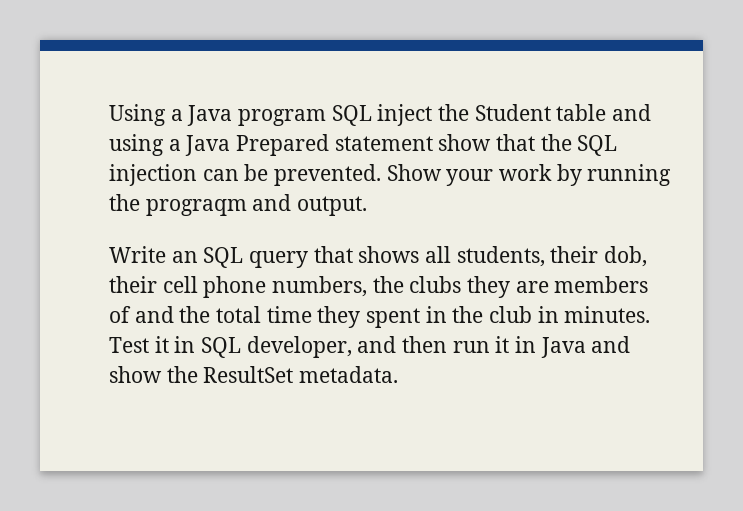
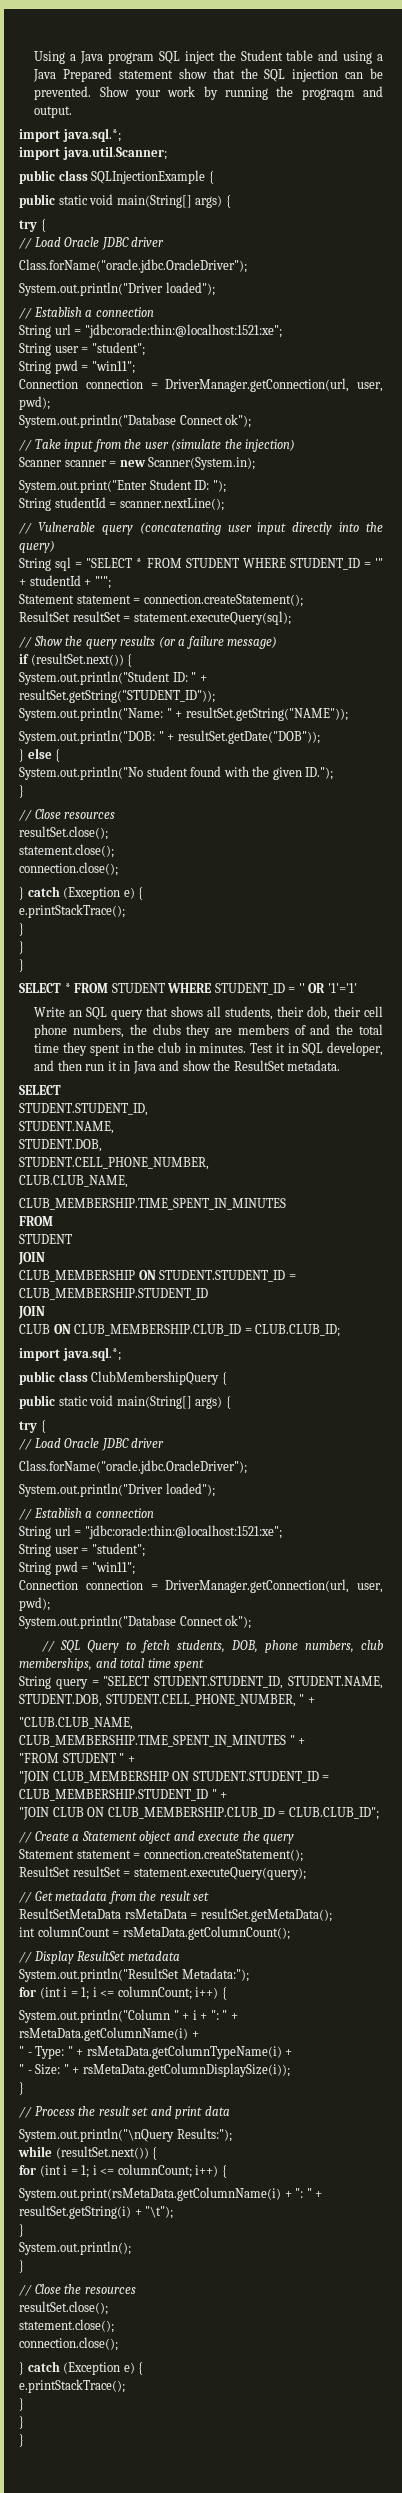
(367, 206) none -> [19,128,121,142] [19,146,167,160] [19,170,214,184] [19,194,231,208] [19,219,46,232] [19,237,165,250] [19,259,247,273] [19,282,215,296] [19,307,154,319] [19,324,282,338] [19,342,145,356] [19,360,135,374] [19,378,383,392] [19,396,50,410] [19,414,252,428] [19,439,296,452] [19,457,256,470] [19,479,226,493] [19,497,224,511] [19,522,383,535] [19,540,55,553] [19,557,383,571] [19,575,111,589] [19,594,303,607] [19,611,291,625] [19,636,278,649] [19,653,133,667] [19,671,207,685] [19,689,215,703] [19,707,348,721] [19,730,320,744] [19,748,61,762] [19,766,334,780] [19,785,24,798] [19,809,116,821] [19,826,108,840] [19,844,114,858] [19,862,118,876] [19,886,144,900] [19,904,125,918] [19,923,24,936] [19,941,24,954] [19,959,24,972] [19,983,357,995] // import java.sql.*; // import java.util.Scanner; // public class SQLInjectionExample { // public static void main(String[] args) { // try { // // Load Oracle JDBC driver // Class.forName("oracle.jdbc.OracleDriver"); // System.out.println("Driver loaded"); // // Establish a connection // String url = "jdbc:oracle:thin:@localhost:1521:xe"; // String user = "student"; // String pwd = "win11"; // Connection connection = DriverManager.getConnection(url, user, pwd); // System.out.println("Database Connect ok"); // // Take input from the user (simulate the injection) // Scanner scanner = new Scanner(System.in); // System.out.print("Enter Student ID: "); // String studentId = scanner.nextLine(); // // Vulnerable query (concatenating user input directly into the query) // String sql = "SELECT * FROM STUDENT WHERE STUDENT_ID = '" + studentId + "'"; // Statement statement = connection.createStatement(); // ResultSet resultSet = statement.executeQuery(sql); // // Show the query results (or a failure message) // if (resultSet.next()) { // System.out.println("Student ID: " + resultSet.getString("STUDENT_ID")); // System.out.println("Name: " + resultSet.getString("NAME")); // System.out.println("DOB: " + resultSet.getDate("DOB")); // } else { // System.out.println("No student found with the given ID."); // } // // Close resources // resultSet.close(); // statement.close(); // connection.close(); // } catch (Exception e) { // e.printStackTrace(); // } // } // } // SELECT * FROM STUDENT WHERE STUDENT_ID = '' OR '1'='1'
(398, 374) none -> [19,1085,61,1095] [19,1103,148,1116] [19,1121,114,1134] [19,1139,102,1152] [19,1157,209,1170] [19,1175,128,1188] [19,1198,286,1210] [19,1216,53,1226] [19,1234,72,1244] [18,1252,45,1265] [19,1270,296,1282] [19,1288,208,1300] [18,1306,45,1319] [19,1324,341,1337] [19,1347,121,1361] [19,1371,227,1385] [19,1395,231,1409] [19,1420,46,1433] [19,1438,165,1451] [19,1460,247,1474] [19,1483,215,1497] [19,1508,154,1520] [19,1525,282,1539] [19,1543,145,1557] [19,1561,135,1575] [19,1579,383,1593] [19,1597,50,1611] [19,1615,252,1629] [42,1640,383,1653] [19,1658,205,1671] [19,1676,383,1689] [19,1694,315,1707] [19,1717,133,1730] [19,1735,306,1747] [19,1753,135,1763] [19,1771,330,1784] [19,1789,228,1801] [19,1807,379,1820] [19,1831,295,1844] [19,1849,303,1862] [19,1866,306,1880] [19,1891,210,1904] [19,1908,332,1922] [19,1926,290,1940] [19,1951,180,1964] [19,1968,249,1982] [19,1986,227,2000] [19,2009,238,2023] [19,2027,199,2041] [19,2045,293,2059] [19,2063,290,2077] [19,2082,24,2095] [19,2106,230,2119] [19,2128,232,2142] [18,2146,158,2160] [19,2164,227,2178] [19,2187,323,2201] [19,2205,174,2219] [19,2224,24,2237] [19,2241,131,2255] [19,2260,24,2273] [19,2284,136,2296] [19,2301,108,2315] [19,2319,114,2333] [19,2337,118,2351] [19,2361,144,2375] [19,2379,125,2393] [19,2398,24,2411] [19,2416,24,2429] [19,2434,24,2447] // SELECT // STUDENT.STUDENT_ID, // STUDENT.NAME, // STUDENT.DOB, // STUDENT.CELL_PHONE_NUMBER, // CLUB.CLUB_NAME, // CLUB_MEMBERSHIP.TIME_SPENT_IN_MINUTES // FROM // STUDENT // JOIN // CLUB_MEMBERSHIP ON STUDENT.STUDENT_ID = CLUB_MEMBERSHIP.STUDENT_ID // JOIN // CLUB ON CLUB_MEMBERSHIP.CLUB_ID = CLUB.CLUB_ID; // import java.sql.*; // public class ClubMembershipQuery { // public static void main(String[] args) { // try { // // Load Oracle JDBC driver // Class.forName("oracle.jdbc.OracleDriver"); // System.out.println("Driver loaded"); // // Establish a connection // String url = "jdbc:oracle:thin:@localhost:1521:xe"; // String user = "student"; // String pwd = "win11"; // Connection connection = DriverManager.getConnection(url, user, pwd); // System.out.println("Database Connect ok"); // // SQL Query to fetch students, DOB, phone numbers, club memberships, and total time spent // String query = "SELECT STUDENT.STUDENT_ID, STUDENT.NAME, STUDENT.DOB, STUDENT.CELL_PHONE_NUMBER, " + // "CLUB.CLUB_NAME, CLUB_MEMBERSHIP.TIME_SPENT_IN_MINUTES " + // "FROM STUDENT " + // "JOIN CLUB_MEMBERSHIP ON STUDENT.STUDENT_ID = CLUB_MEMBERSHIP.STUDENT_ID " + // "JOIN CLUB ON CLUB_MEMBERSHIP.CLUB_ID = CLUB.CLUB_ID"; // // Create a Statement object and execute the query // Statement statement = connection.createStatement(); // ResultSet resultSet = statement.executeQuery(query); // // Get metadata from the result set // ResultSetMetaData rsMetaData = resultSet.getMetaData(); // int columnCount = rsMetaData.getColumnCount(); // // Display ResultSet metadata // System.out.println("ResultSet Metadata:"); // for (int i = 1; i <= columnCount; i++) { // System.out.println("Column " + i + ": " + rsMetaData.getColumnName(i) + // " - Type: " + rsMetaData.getColumnTypeName(i) + // " - Size: " + rsMetaData.getColumnDisplaySize(i)); // } // // Process the result set and print data // System.out.println("\nQuery Results:"); // while (resultSet.next()) { // for (int i = 1; i <= columnCount; i++) { // System.out.print(rsMetaData.getColumnName(i) + ": " + resultSet.getString(i) + "\t"); // } // System.out.println(); // } // // Close the resources // resultSet.close(); // statement.close(); // connection.close(); // } catch (Exception e) { // e.printStackTrace(); // } // } // }

